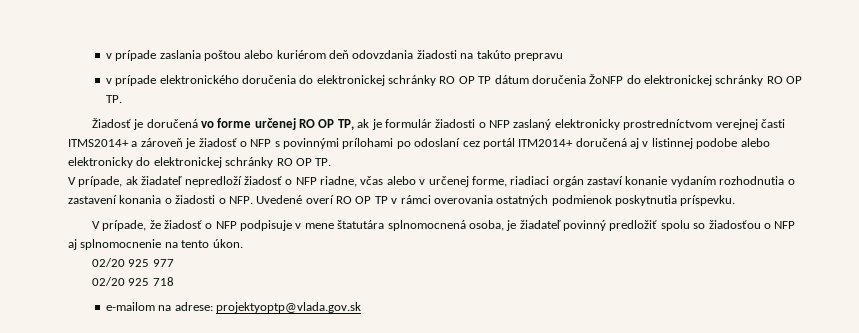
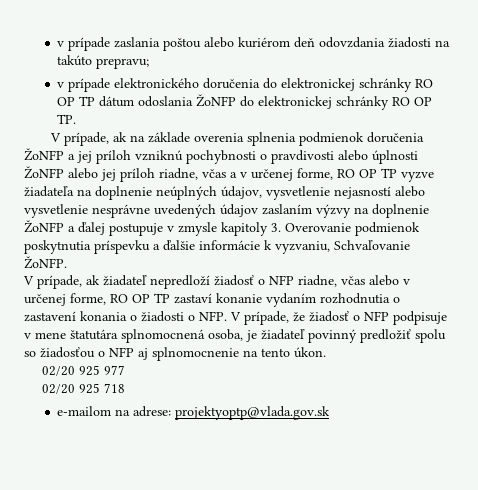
[513,53,563,61] prepravu -> [96,58,150,69] prepravu;
[531,75,586,84] doručenia -> [138,96,194,107] odoslania
[91,118,785,130] [68,138,770,149] [68,157,332,168] Žiadosť je doručená vo forme určenej RO OP TP, ak je formulár žiadosti o NFP zaslaný elektronicky prostredníctvom verejnej časti ITMS2014+ a zároveň je žiadosť o NFP s povinnými prílohami po odoslaní cez portál ITM2014+ doručená aj v listinnej podobe alebo elektronicky do elektronickej schránky RO OP TP. -> [50,132,425,146] [24,148,418,164] [24,166,434,182] [24,186,425,200] [24,204,429,218] [24,220,420,236] [24,240,410,254] [24,256,67,269] V prípade, ak na základe overenia splnenia podmienok doručenia ŽoNFP a jej príloh vzniknú pochybnosti o pravdivosti alebo úplnosti ŽoNFP alebo jej príloh riadne, včas a v určenej forme, RO OP TP vyzve žiadateľa na doplnenie neúplných údajov, vysvetlenie nejasností alebo vysvetlenie nesprávne uvedených údajov zaslaním výzvy na doplnenie ŽoNFP a ďalej postupuje v zmysle kapitoly 3. Overovanie podmienok poskytnutia príspevku a ďalšie informácie k vyzvaniu, Schvaľovanie ŽoNFP.
[510,176,584,187] riadiaci orgán -> [110,293,170,303] RO OP TP
[256,195,736,206] Uvedené overí RO OP TP v rámci overovania ostatných podmienok poskytnutia príspevku. // -> (227, 316) none

